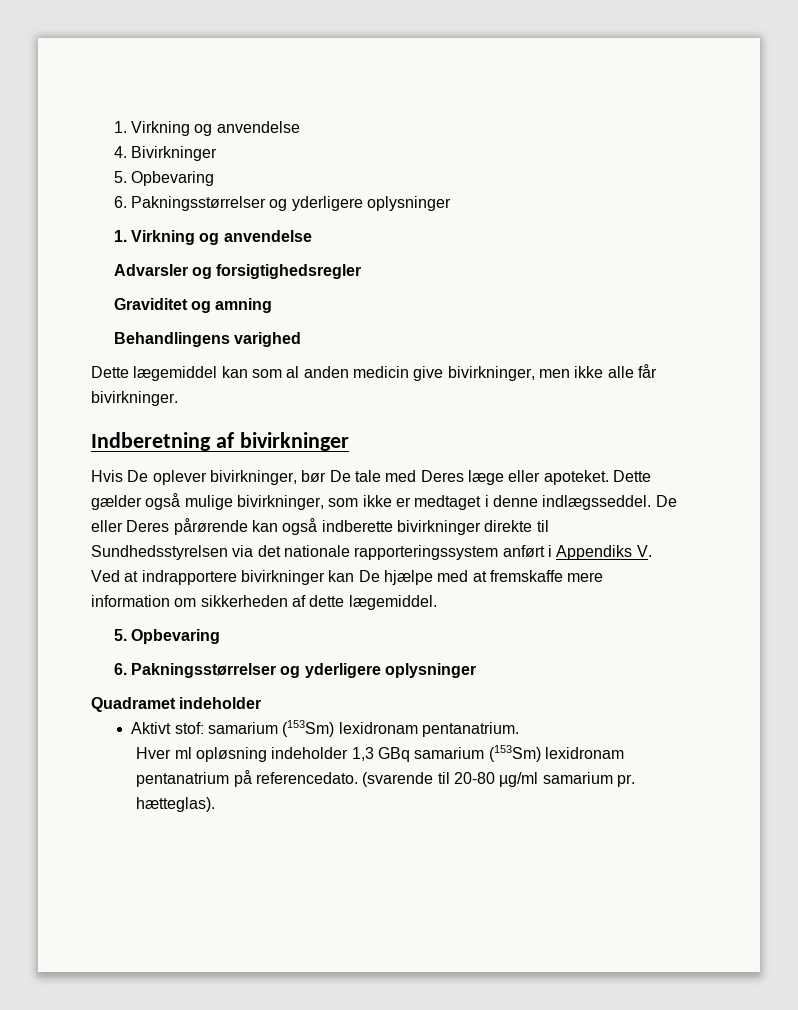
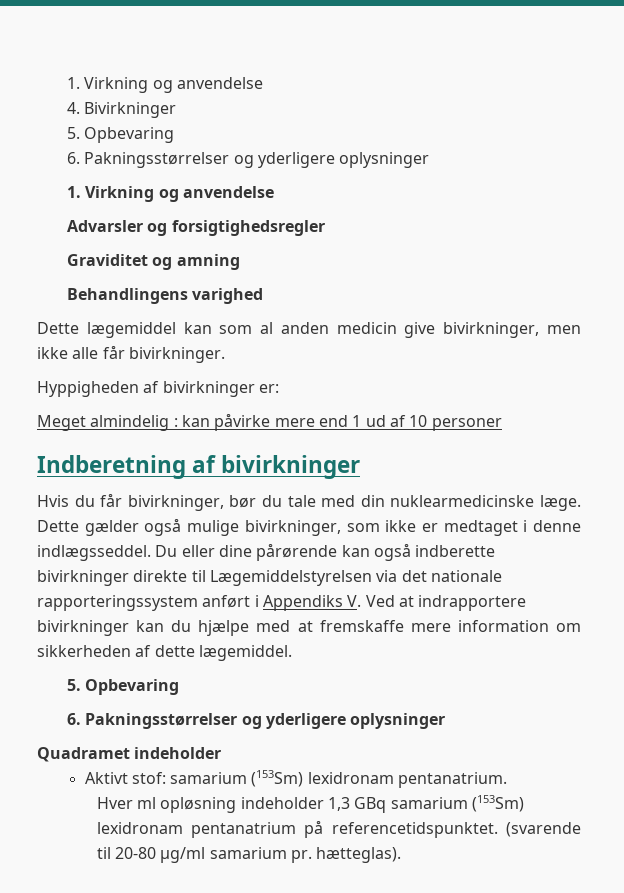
(178, 398) none -> [37,381,279,397] [37,413,502,431] // Hyppigheden af bivirkninger er: // Meget almindelig : kan påvirke mere end 1 ud af 10 personer
[127,470,207,485] De oplever -> [74,493,123,507] du får
[329,470,351,482] De -> [262,495,282,507] du
[420,470,609,485] Deres læge eller apoteket. -> [360,495,581,511] din nuklearmedicinske læge.
[655,495,677,507] [91,520,170,532] De eller Deres -> [155,545,252,557] Du eller dine
[91,545,228,560] Sundhedsstyrelsen -> [209,570,372,586] Lægemiddelstyrelsen
[358,570,380,582] De -> [171,620,192,632] du
[255,772,358,784] referencedato. -> [331,822,498,838] referencetidspunktet.

